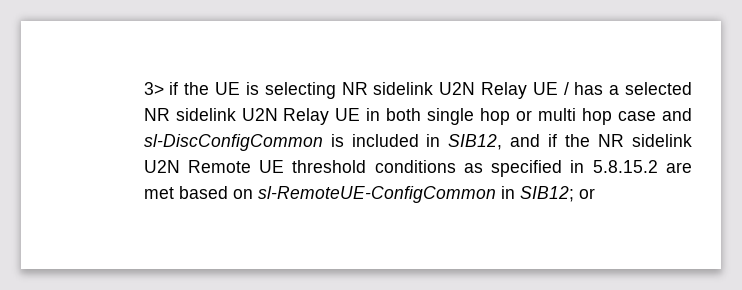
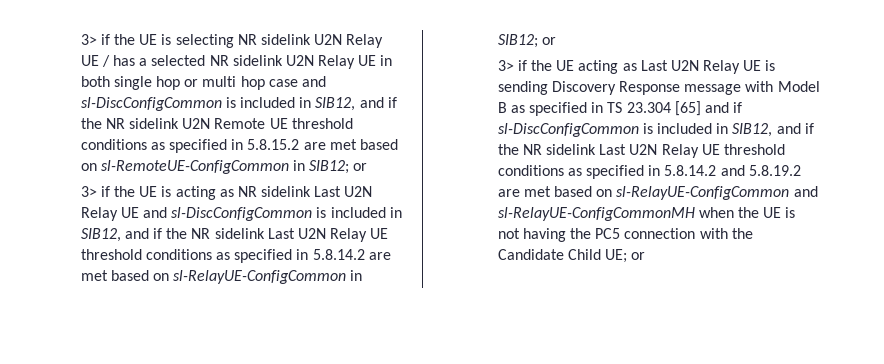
(595, 193) none -> [80,186,373,200] [80,207,402,221] [80,228,389,242] [80,249,391,263] [80,270,363,284] [497,34,556,48] [497,60,776,74] [497,81,820,95] [497,101,743,116] [497,123,814,137] [497,144,785,158] [497,165,801,179] [497,186,818,200] [497,207,796,221] [497,228,753,242] [497,249,646,263] // 3> if the UE is acting as NR sidelink Last U2N Relay UE and sl-DiscConfigCommon is included in SIB12, and if the NR sidelink Last U2N Relay UE threshold conditions as specified in 5.8.14.2 are met based on sl-RelayUE-ConfigCommon in SIB12; or // 3> if the UE acting as Last U2N Relay UE is sending Discovery Response message with Model B as specified in TS 23.304 [65] and if sl-DiscConfigCommon is included in SIB12, and if the NR sidelink Last U2N Relay UE threshold conditions as specified in 5.8.14.2 and 5.8.19.2 are met based on sl-RelayUE-ConfigCommon and sl-RelayUE-ConfigCommonMH when the UE is not having the PC5 connection with the Candidate Child UE; or

